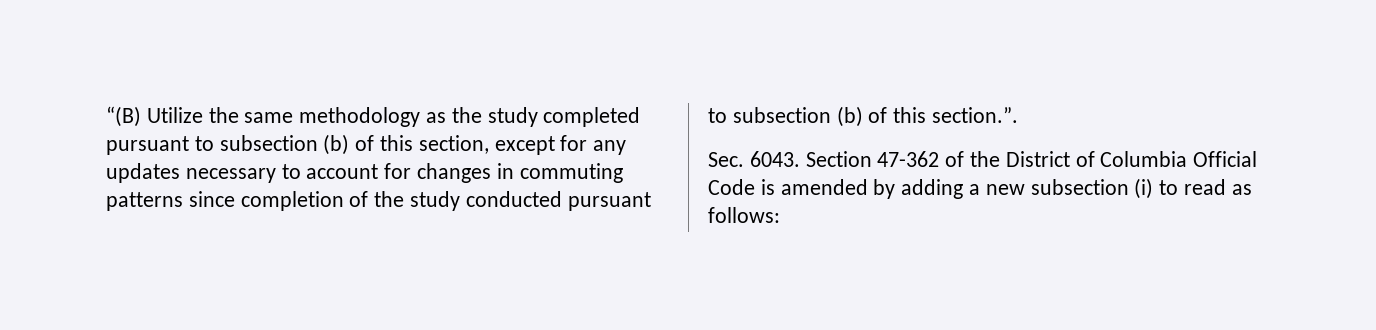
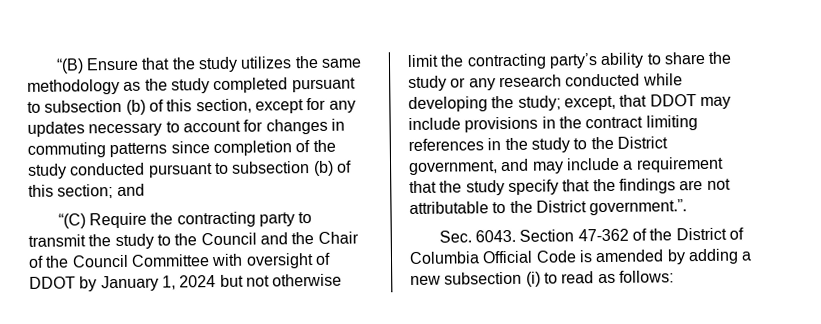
[146,107,203,123] Utilize -> [85,56,293,73] Ensure that the study utilizes
[932,107,1019,123] section.”. -> [57,183,145,199] [57,211,313,229] [28,231,359,250] [28,252,331,269] [29,273,343,292] [407,51,733,70] [408,73,683,92] [408,94,731,113] [408,115,698,133] [408,136,668,153] [408,156,724,176] [409,178,731,196] [409,199,688,216] section; and // “(C) Require the contracting party to transmit the study to the Council and the Chair of the Council Committee with oversight of DDOT by January 1, 2024 but not otherwise limit the contracting party’s ability to share the study or any research conducted while developing the study; except, that DDOT may include provisions in the contract limiting references in the study to the District government, and may include a requirement that the study specify that the findings are not attributable to the District government.”.

